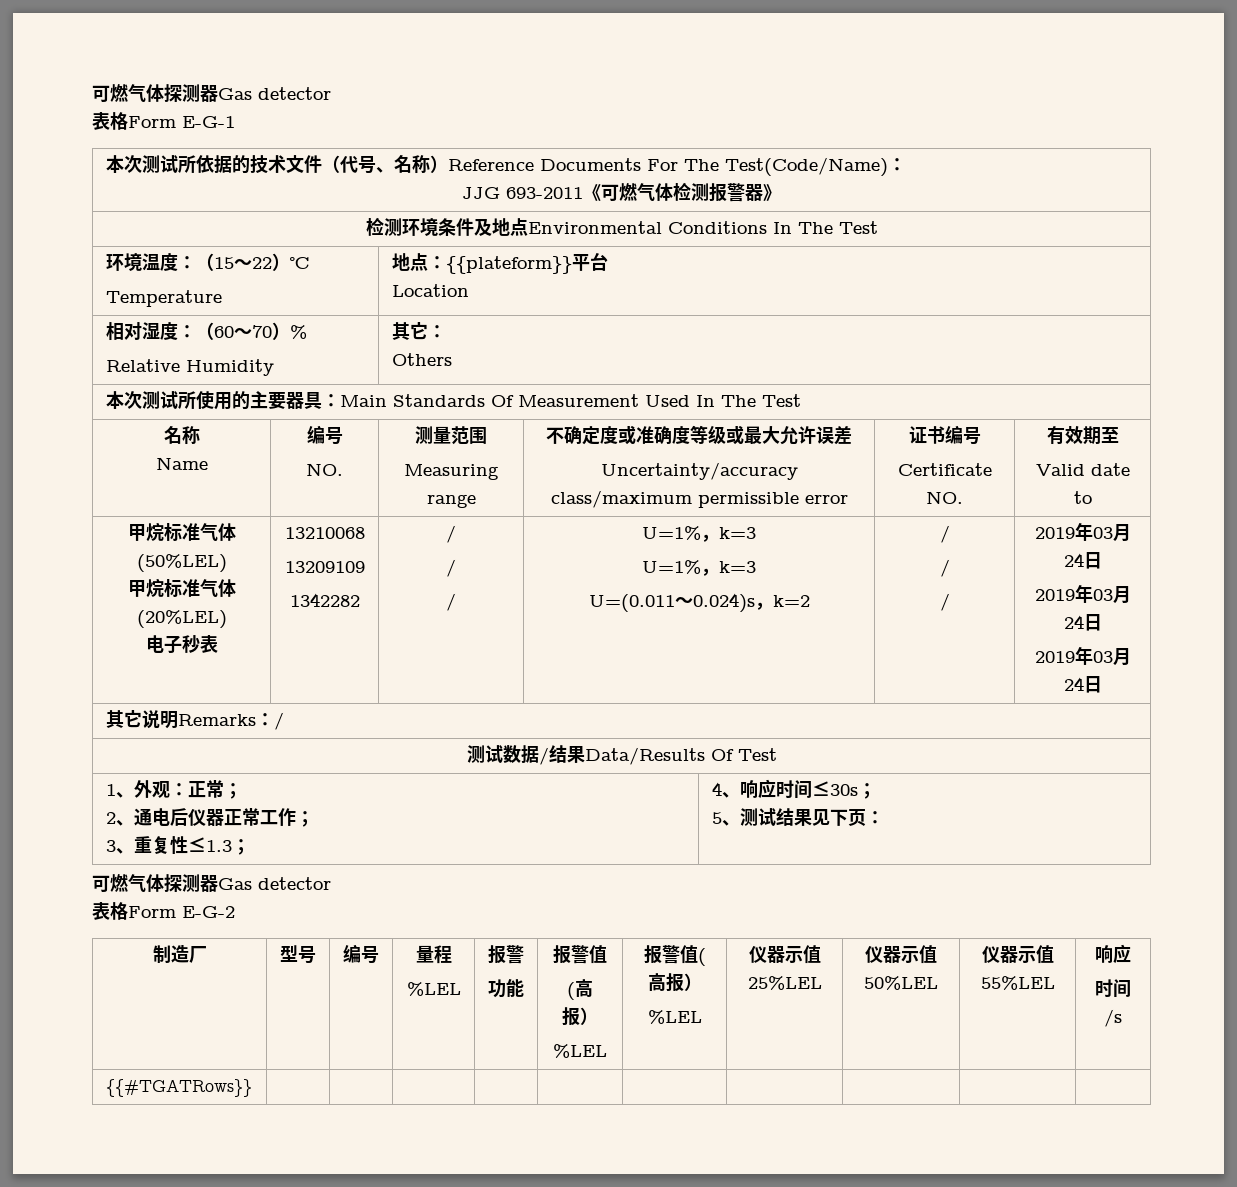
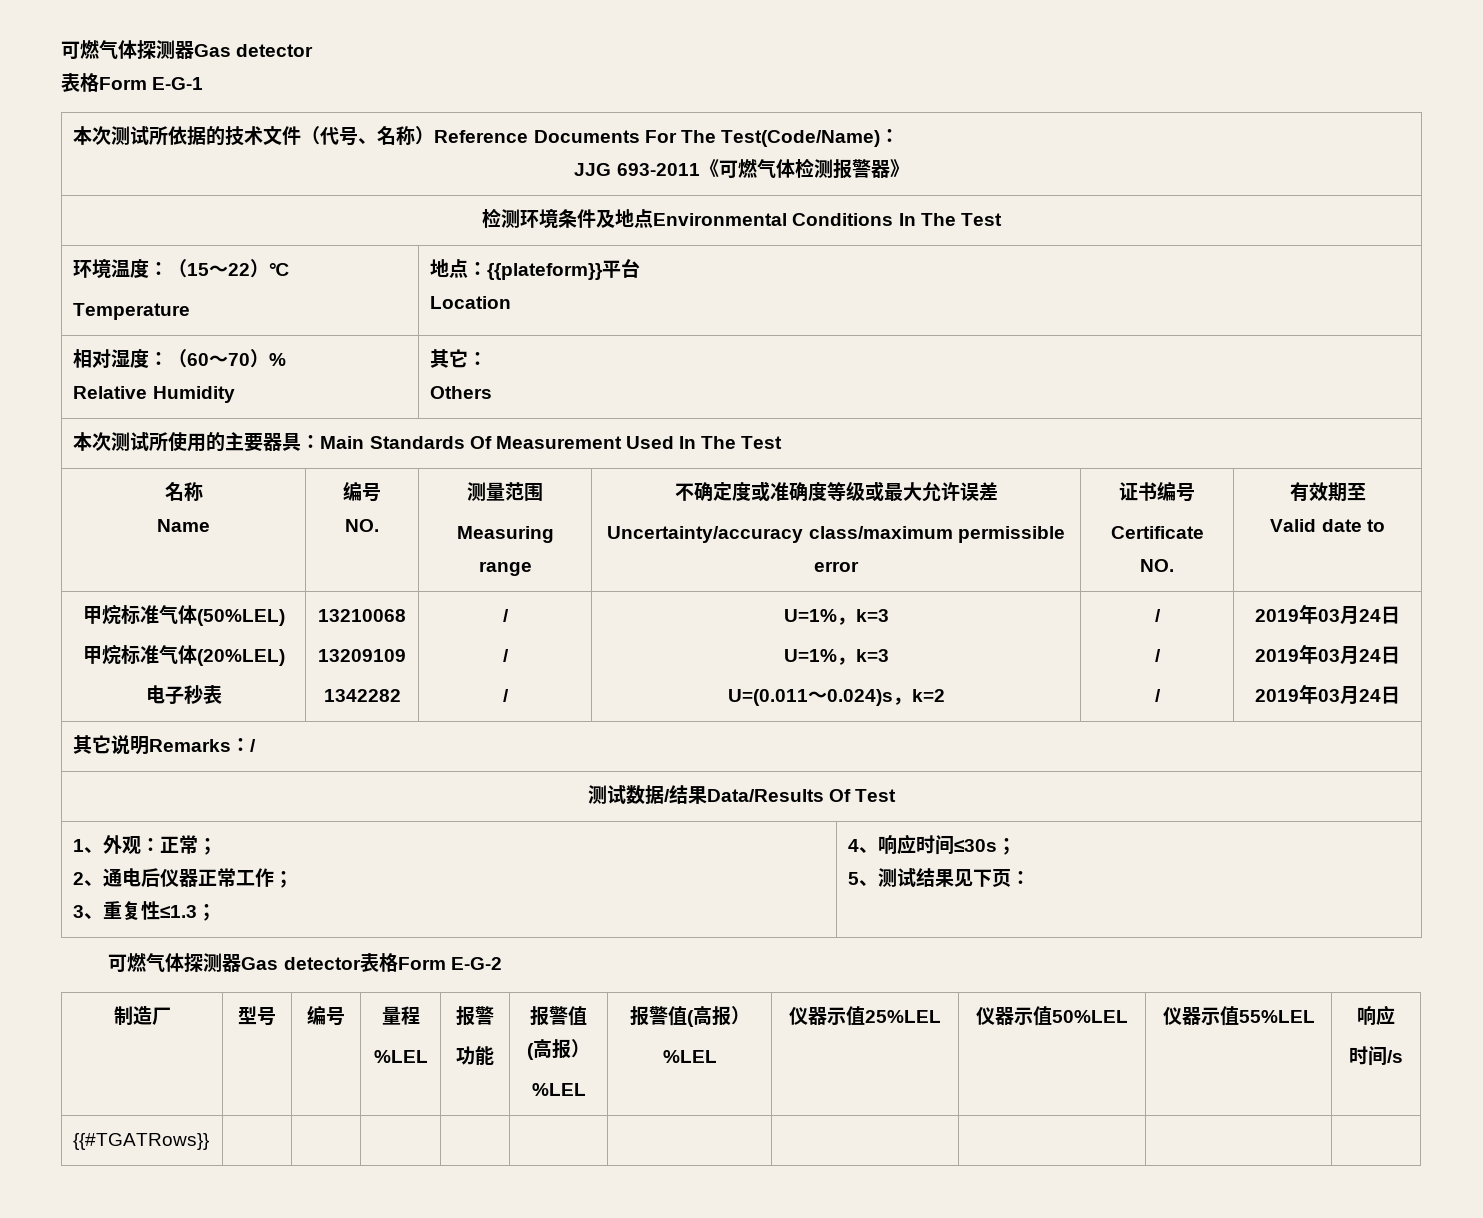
(331, 883) // -> (361, 963) none

